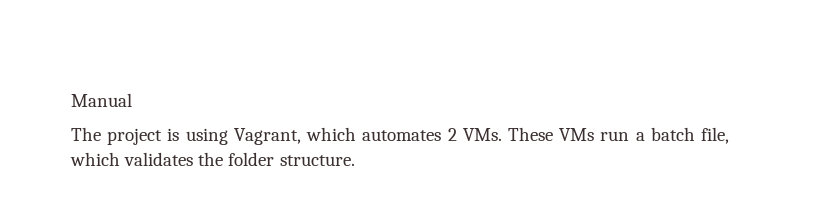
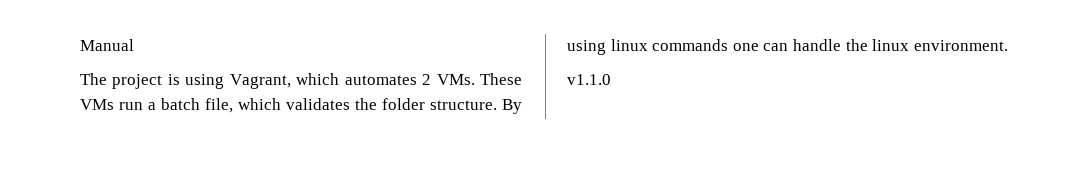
(355, 160) none -> [502,99,522,114] [567,39,1008,55] [567,74,611,85] By using linux commands one can handle the linux environment. // v1.1.0

